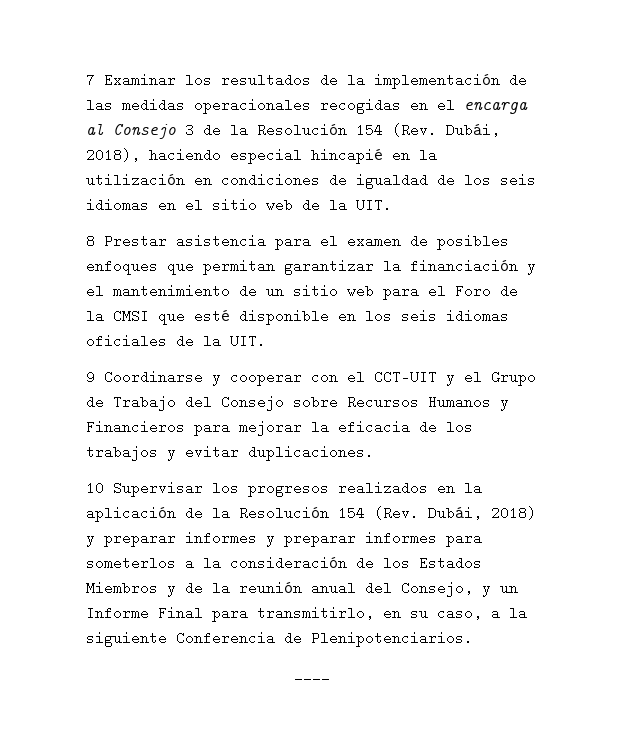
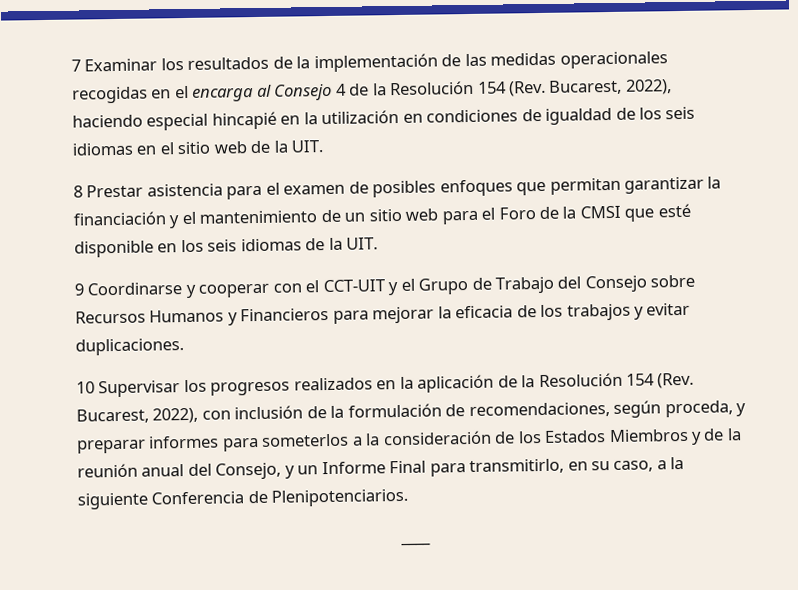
[185,123,500,137] [86,148,140,162] 3 de la Resolución 154 (Rev. Dubái, 2018), -> [335,79,672,97] 4 de la Resolución 154 (Rev. Bucarest, 2022),
[86,334,167,348] oficiales -> (302, 245) none
[428,506,536,520] [86,531,257,547] Dubái, 2018) y preparar informes -> [76,400,733,424] Bucarest, 2022), con inclusión de la formulación de recomendaciones, según proceda,

